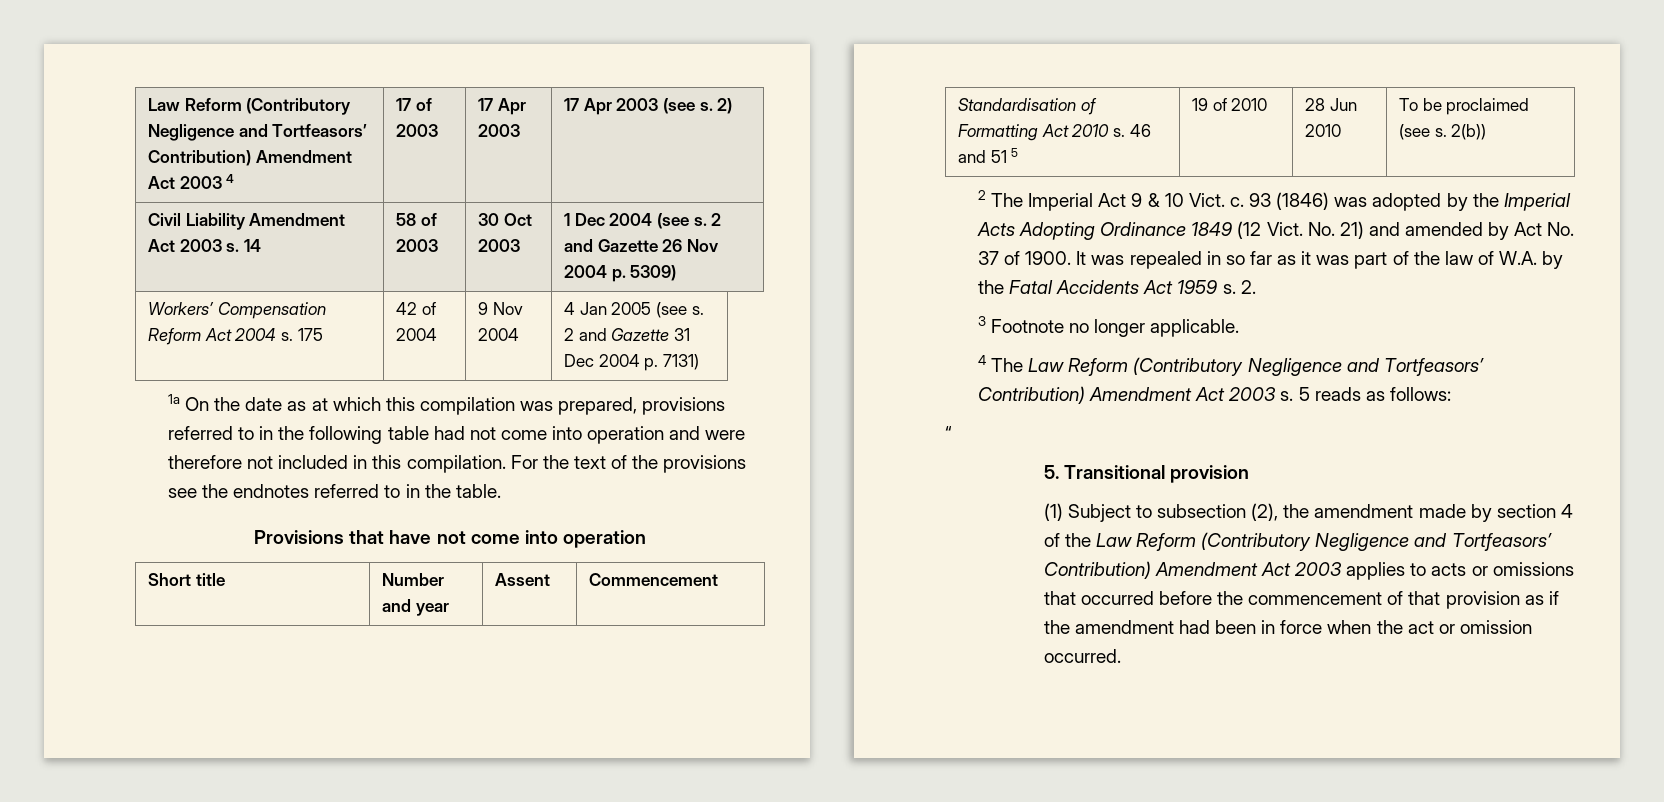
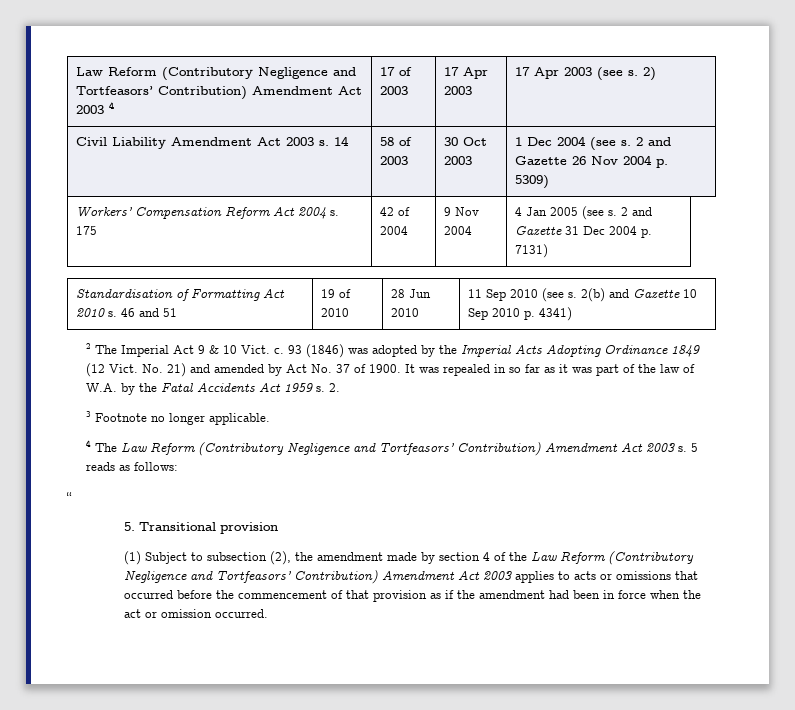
[167,394,726,415] [167,426,746,444] [167,455,747,473] [167,484,501,498] [254,530,646,548] [148,573,225,586] [382,573,445,586] [382,599,449,616] [495,573,551,586] [589,573,719,586] // 1a On the date as at which this compilation was prepared, provisions referred to in the following table had not come into operation and were therefore not included in this compilation. For the text of the provisions see the endnotes referred to in the table. // Provisions that have not come into operation // Short title | Number and year | Assent | Commencement -> (549, 251) none
[1011,148,1019,157] 5 -> (178, 312) none
[1399,98,1530,115] [1399,124,1487,140] To be proclaimed (see s. 2(b)) -> [468,288,698,302] [468,307,573,321] 11 Sep 2010 (see s. 2(b) and Gazette 10 Sep 2010 p. 4341)

